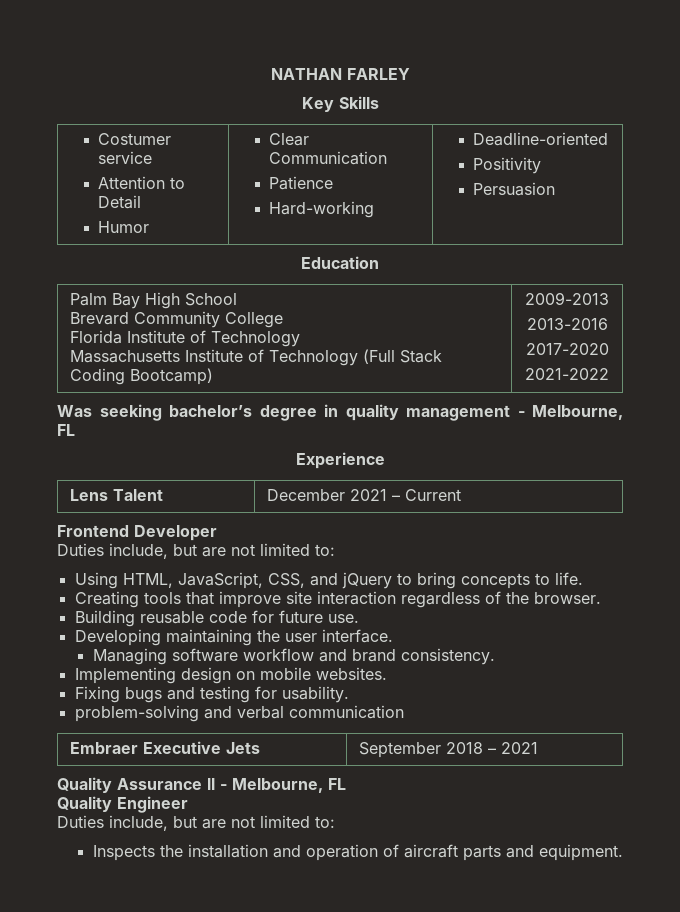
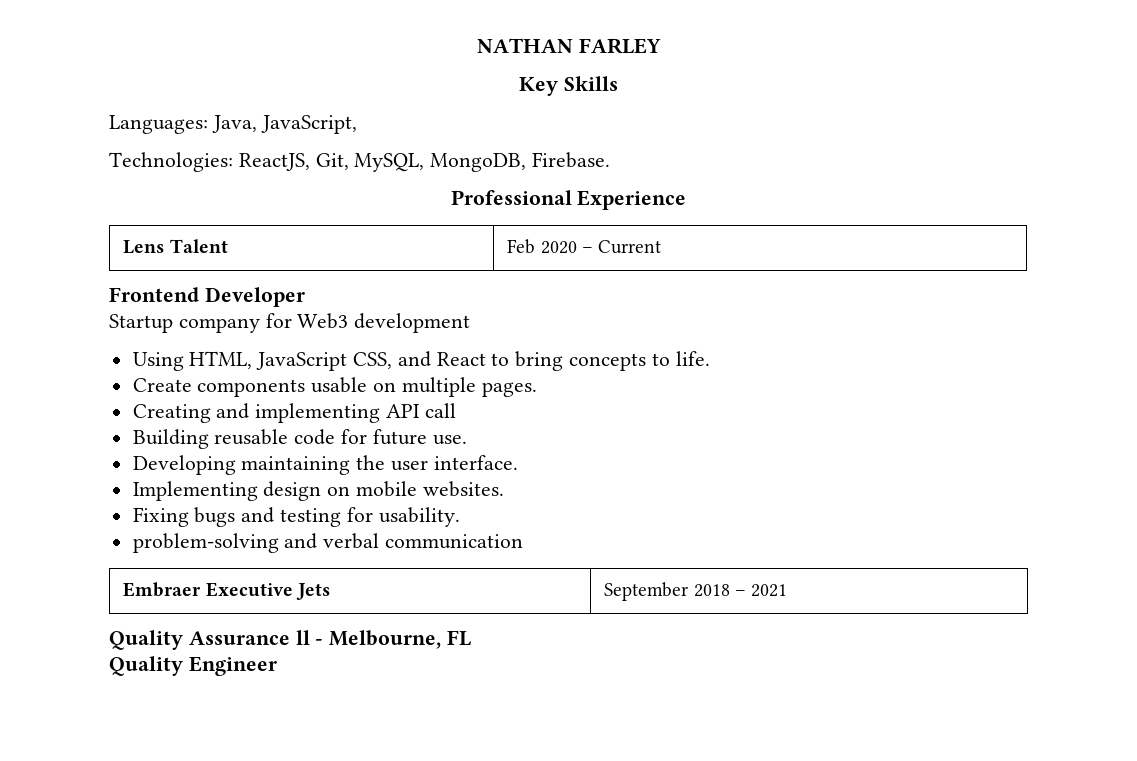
[97,133,171,145] [97,151,152,164] [97,176,185,189] [97,195,141,209] [97,221,149,233] [268,133,309,146] [268,151,387,165] [268,176,333,190] [268,201,374,218] [472,132,608,146] [472,157,541,174] [472,182,555,196] [301,256,379,269] [69,292,237,309] [69,311,283,328] [69,330,300,347] [69,349,442,366] [69,368,213,385] [525,292,609,305] [526,318,608,330] [525,343,609,355] [525,368,609,380] [57,404,623,421] [57,424,75,436] // Costumer service // Attention to Detail // Humor | Clear Communication // Patience // Hard-working | Deadline-oriented // Positivity // Persuasion // Education // Palm Bay High School // Brevard Community College // Florida Institute of Technology // Massachusetts Institute of Technology (Full Stack Coding Bootcamp) | 2009-2013 // 2013-2016 // 2017-2020 // 2021-2022 // Was seeking bachelor’s degree in quality management - Melbourne, FL // -> [109,115,357,134] [109,152,611,172] [450,190,572,205] // Languages: Java, JavaScript, // Technologies: ReactJS, Git, MySQL, MongoDB, Firebase. // Professional
[266,489,387,501] December 2021 -> [507,239,577,254] Feb 2020
[57,543,335,559] Duties include, but are not limited to: -> [109,313,471,333] Startup company for Web3 development
[177,572,263,589] JavaScript, -> [256,352,348,371] JavaScript
[341,572,392,589] jQuery -> [436,352,486,366] React
[74,591,601,608] Creating tools that improve site interaction regardless of the browser. -> [132,377,537,397] [132,403,456,423] Create components usable on multiple pages. // Creating and implementing API call
[92,648,495,665] // Managing software workflow and brand consistency. -> (518, 462) none
[57,815,335,831] [92,844,623,861] // Duties include, but are not limited to: // Inspects the installation and operation of aircraft parts and equipment. -> (277, 666) none

